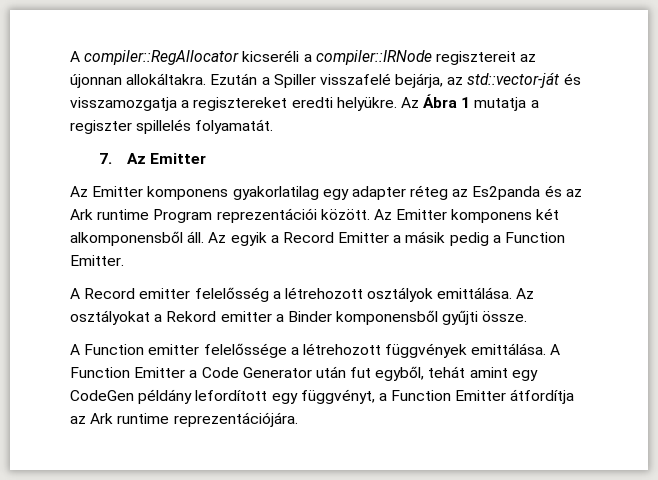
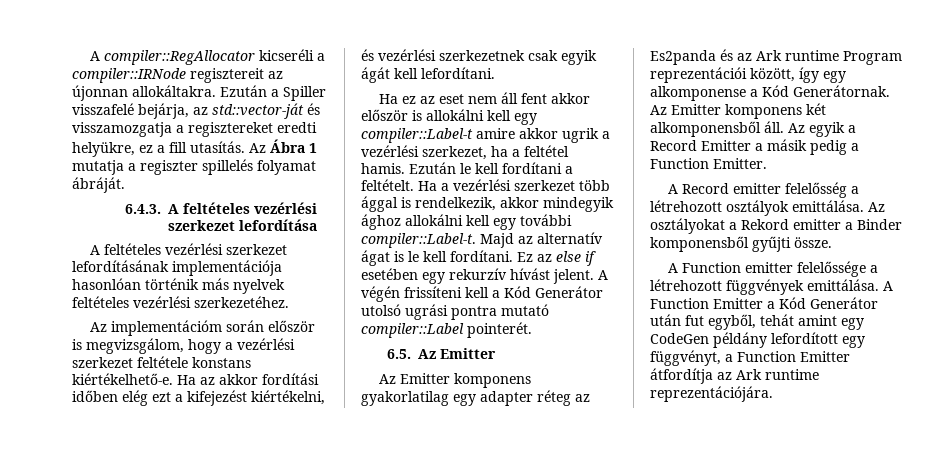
[336,97,397,111] helyükre. -> [72,141,245,157] helyükre, ez a fill utasítás.
[195,119,274,134] [98,153,112,164] folyamatát. // 7. -> [257,160,316,175] [72,177,125,193] [124,202,317,214] [167,219,317,231] [90,243,288,255] [72,260,282,276] [72,278,285,294] [72,296,289,308] [90,320,316,336] [72,338,295,354] [72,356,251,368] [72,373,319,385] [72,390,325,406] [361,49,597,65] [361,67,495,83] [379,92,591,104] [361,109,537,125] [361,128,610,143] [361,145,569,160] [361,162,573,174] [361,179,610,191] [361,196,614,212] [361,214,572,230] [361,232,603,248] [361,250,596,266] [361,268,608,284] [361,286,603,302] [361,304,549,320] [361,322,532,338] [387,349,412,359] folyamat ábráját. // 6.4.3. A feltételes vezérlési szerkezet lefordítása // A feltételes vezérlési szerkezet lefordításának implementációja hasonlóan történik más nyelvek feltételes vezérlési szerkezetéhez. // Az implementációm során először is megvizsgálom, hogy a vezérlési szerkezet feltétele konstans kiértékelhető-e. Ha az akkor fordítási időben elég ezt a kifejezést kiértékelni, és vezérlési szerkezetnek csak egyik ágát kell lefordítani. // Ha ez az eset nem áll fent akkor először is allokálni kell egy compiler::Label-t amire akkor ugrik a vezérlési szerkezet, ha a feltétel hamis. Ezután le kell fordítani a feltételt. Ha a vezérlési szerkezet több ággal is rendelkezik, akkor mindegyik ághoz allokálni kell egy további compiler::Label-t. Majd az alternatív ágat is le kell fordítani. Ez az else if esetében egy rekurzív hívást jelent. A végén frissíteni kell a Kód Generátor utolsó ugrási pontra mutató compiler::Label pointerét. // 6.5.
[320,209,370,220] között. -> [750,67,846,83] [650,85,890,101] között, így egy alkomponense a Kód Generátornak.
[201,367,312,378] Code Generator -> [779,297,878,309] Kód Generátor

